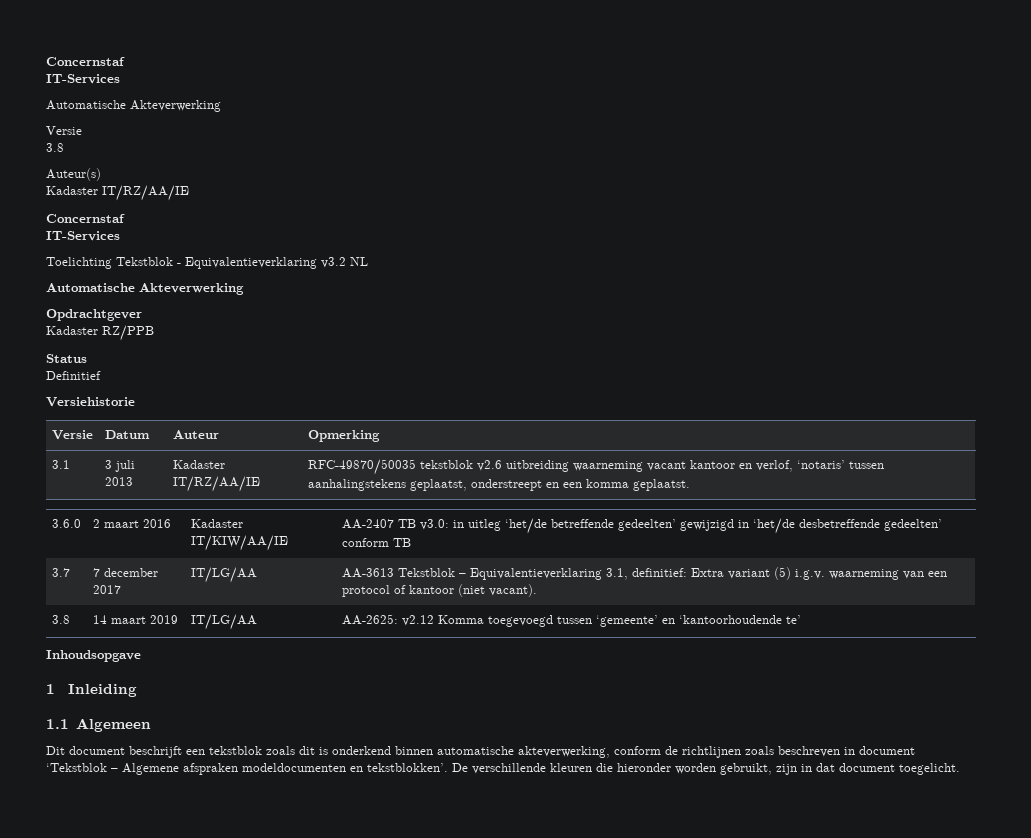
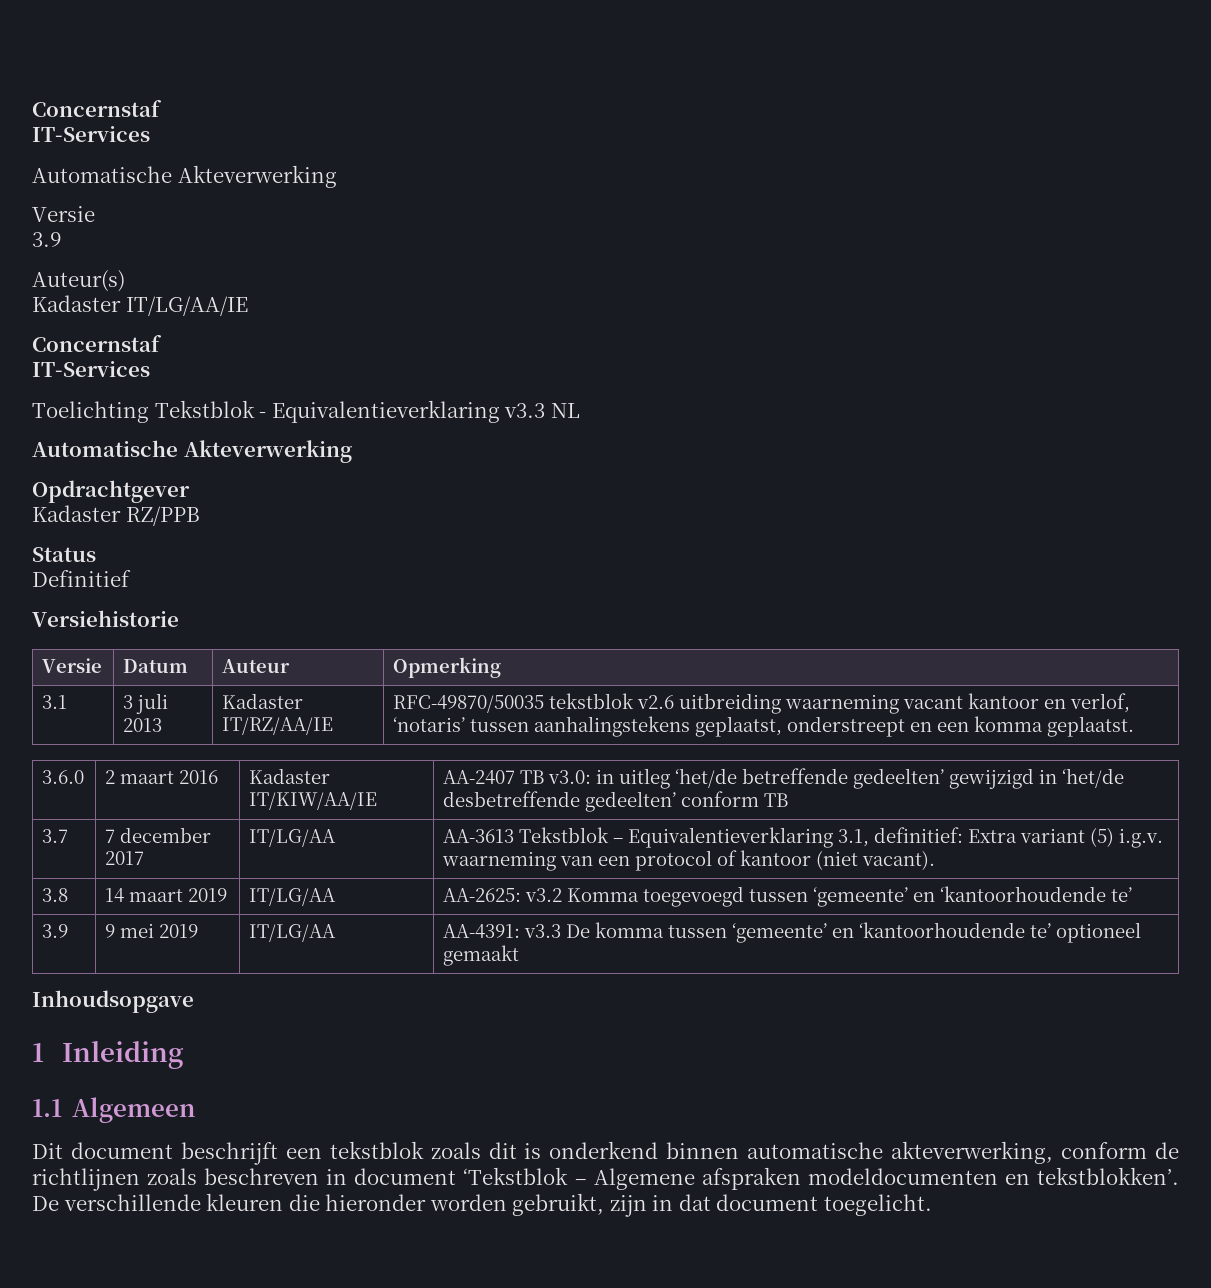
[46,143,64,152] 3.8 -> [32,232,62,247] 3.9
[102,185,189,201] IT/RZ/AA/IE -> [125,296,248,316] IT/LG/AA/IE
[321,257,346,268] v3.2 -> [504,403,546,418] v3.3
[401,615,434,626] v2.12 -> [525,888,563,902] v3.2
(801, 619) none -> [42,924,69,938] [105,923,199,938] [249,924,337,942] [443,922,1142,943] [443,945,520,966] // 3.9 | 9 mei 2019 | IT/LG/AA | AA-4391: v3.3 De komma tussen ‘gemeente’ en ‘kantoorhoudende te’ optioneel gemaakt

